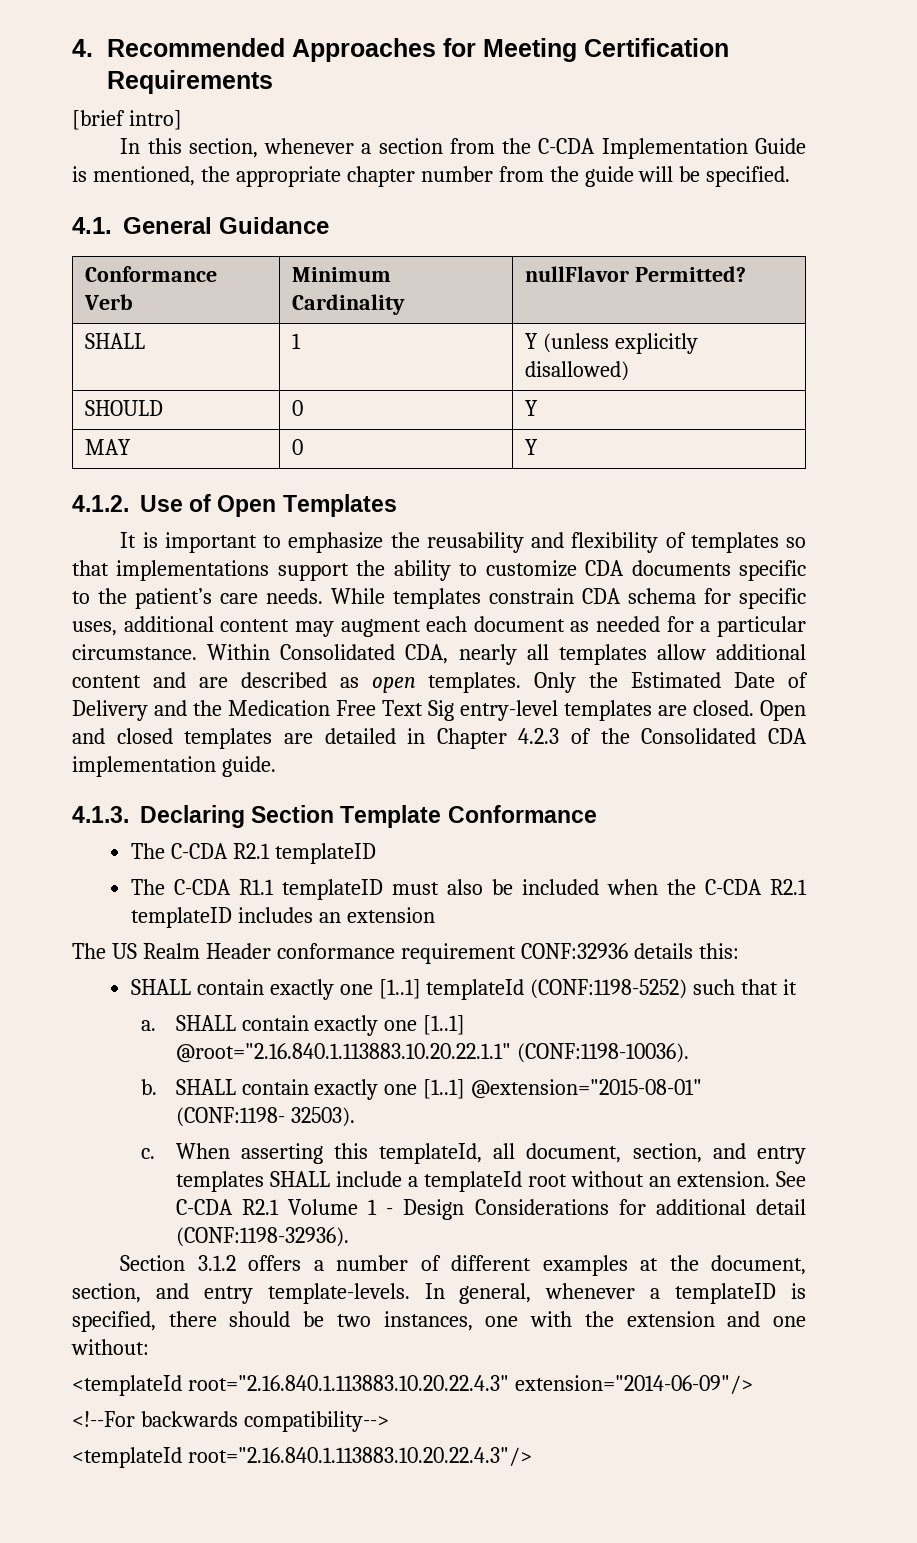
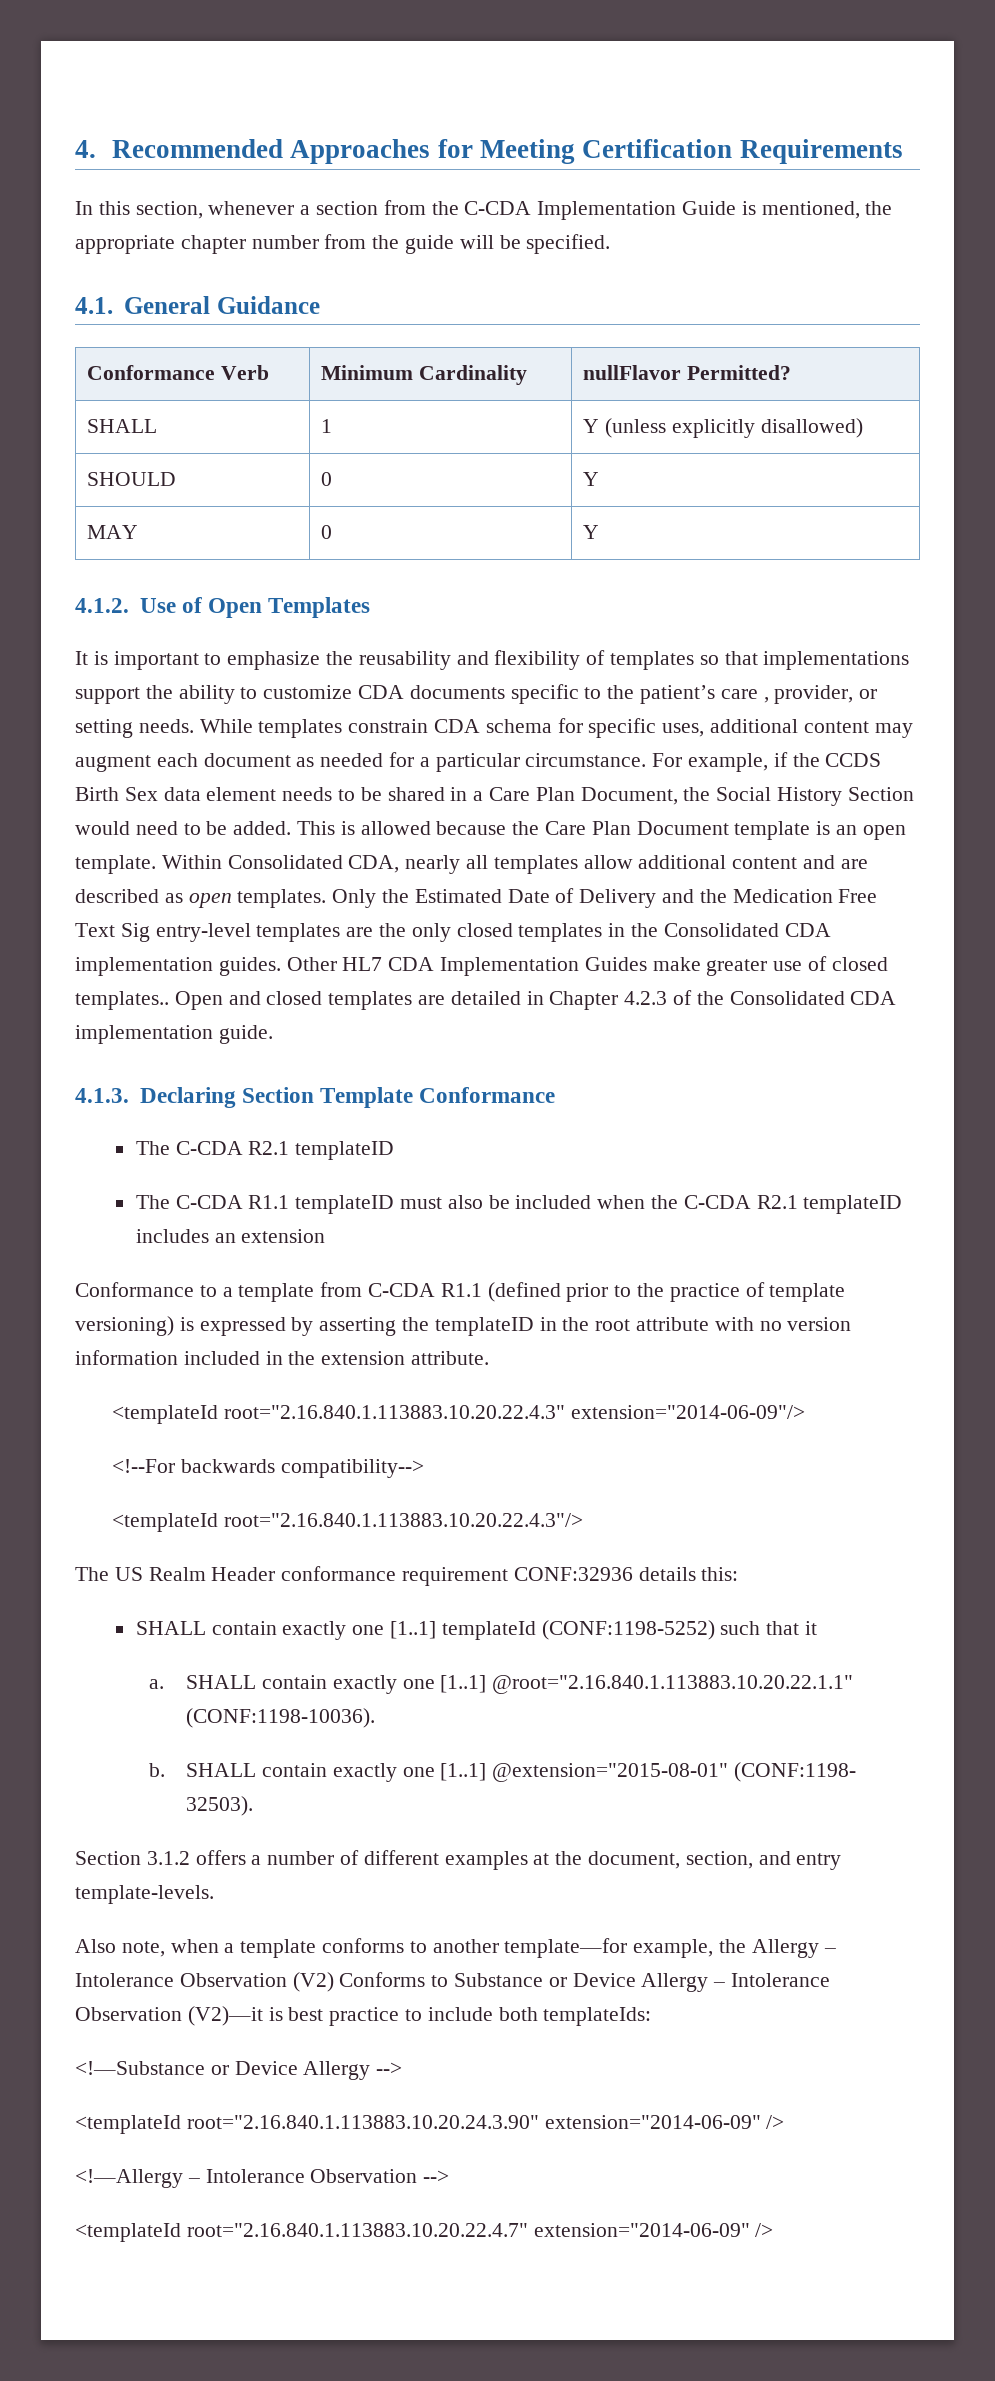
[72,110,182,130] // [brief intro] -> (903, 151) none
(258, 598) none -> [763,685,878,704] [75,719,133,738] , provider, or setting
(197, 652) none -> [652,752,882,772] [75,787,914,806] [75,821,906,840] [75,855,156,874] For example, if the CCDS Birth Sex data element needs to be shared in a Care Plan Document, the Social History Section would need to be added. This is allowed because the Care Plan Document template is an open template.
[693,700,754,716] closed. -> [379,923,831,942] [75,956,888,976] [75,991,169,1010] the only closed templates in the Consolidated CDA implementation guides. Other HL7 CDA Implementation Guides make greater use of closed templates..
(435, 915) none -> [75,1282,846,1302] [75,1316,852,1336] [75,1350,490,1365] [112,1405,805,1424] [112,1459,424,1478] [112,1513,583,1532] // Conformance to a template from C-CDA R1.1 (defined prior to the practice of template versioning) is expressed by asserting the templateID in the root attribute with no version information included in the extension attribute. // <templateId root="2.16.840.1.113883.10.20.22.4.3" extension="2014-06-09"/> // <!--For backwards compatibility--> // <templateId root="2.16.840.1.113883.10.20.22.4.3"/>
[141,1143,807,1164] [175,1171,807,1192] [175,1199,806,1220] [175,1227,349,1247] // c. When asserting this templateId, all document, section, and entry templates SHALL include a templateId root without an extension. See C-CDA R2.1 Volume 1 - Design Considerations for additional detail (CONF:1198-32936). -> (254, 1806) none
[424,1283,807,1304] [72,1311,807,1332] [71,1339,149,1355] [72,1375,753,1396] [72,1411,389,1432] [72,1447,532,1468] In general, whenever a templateID is specified, there should be two instances, one with the extension and one without: // <templateId root="2.16.840.1.113883.10.20.22.4.3" extension="2014-06-09"/> // <!--For backwards compatibility--> // <templateId root="2.16.840.1.113883.10.20.22.4.3"/> -> [75,1938,836,1958] [75,1972,831,1992] [75,2006,652,2026] [75,2061,403,2080] [75,2115,785,2134] [75,2169,450,2188] [75,2223,774,2242] // Also note, when a template conforms to another template—for example, the Allergy – Intolerance Observation (V2) Conforms to Substance or Device Allergy – Intolerance Observation (V2)—it is best practice to include both templateIds: // <!—Substance or Device Allergy --> // <templateId root="2.16.840.1.113883.10.20.24.3.90" extension="2014-06-09" /> // <!—Allergy – Intolerance Observation --> // <templateId root="2.16.840.1.113883.10.20.22.4.7" extension="2014-06-09" />

